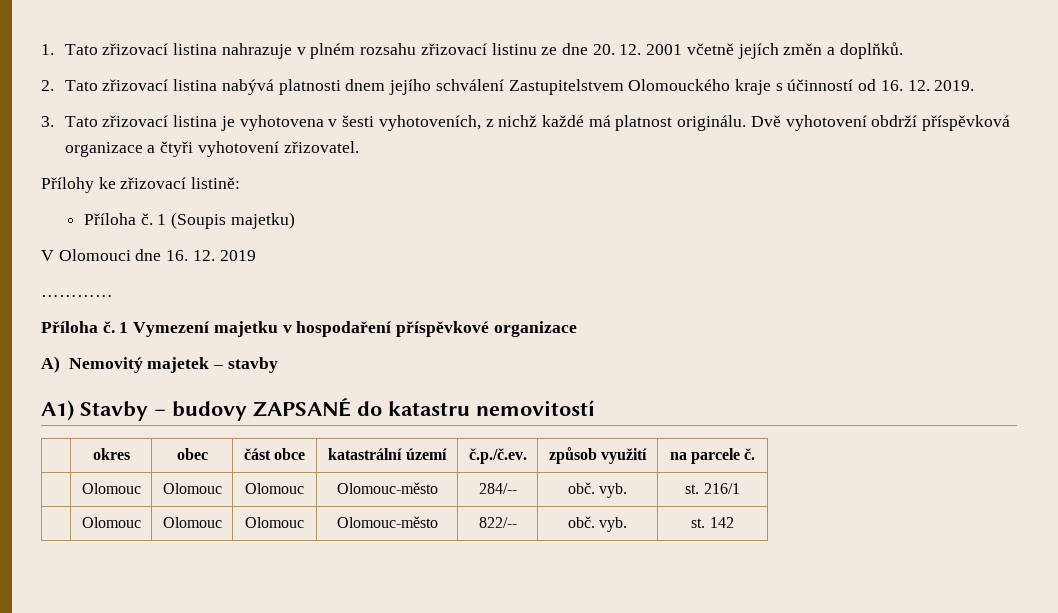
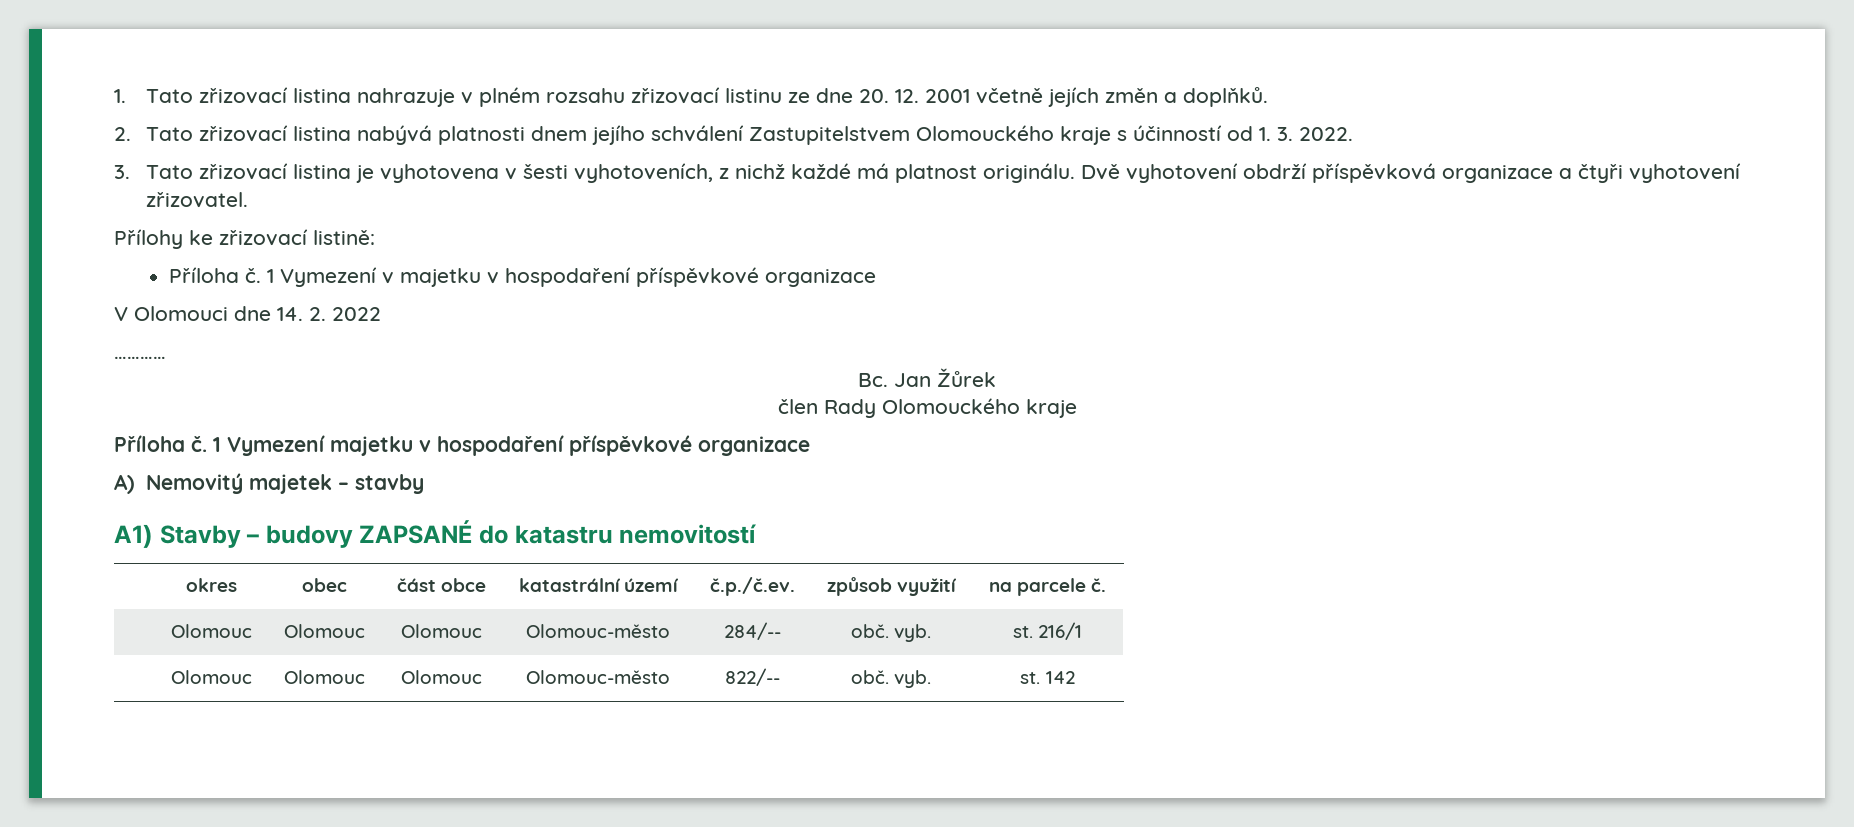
[880,80,975,91] 16. 12. 2019. -> [1258,127,1353,141] 1. 3. 2022.
[171,212,295,229] [41,249,256,261] [41,295,113,297] (Soupis majetku) // V Olomouci dne 16. 12. 2019 // ………… -> [279,267,876,287] [114,306,381,321] [114,356,166,359] [858,368,996,387] [777,398,1077,418] Vymezení v majetku v hospodaření příspěvkové organizace // V Olomouci dne 14. 2. 2022 // ………… // Bc. Jan Žůrek // člen Rady Olomouckého kraje

